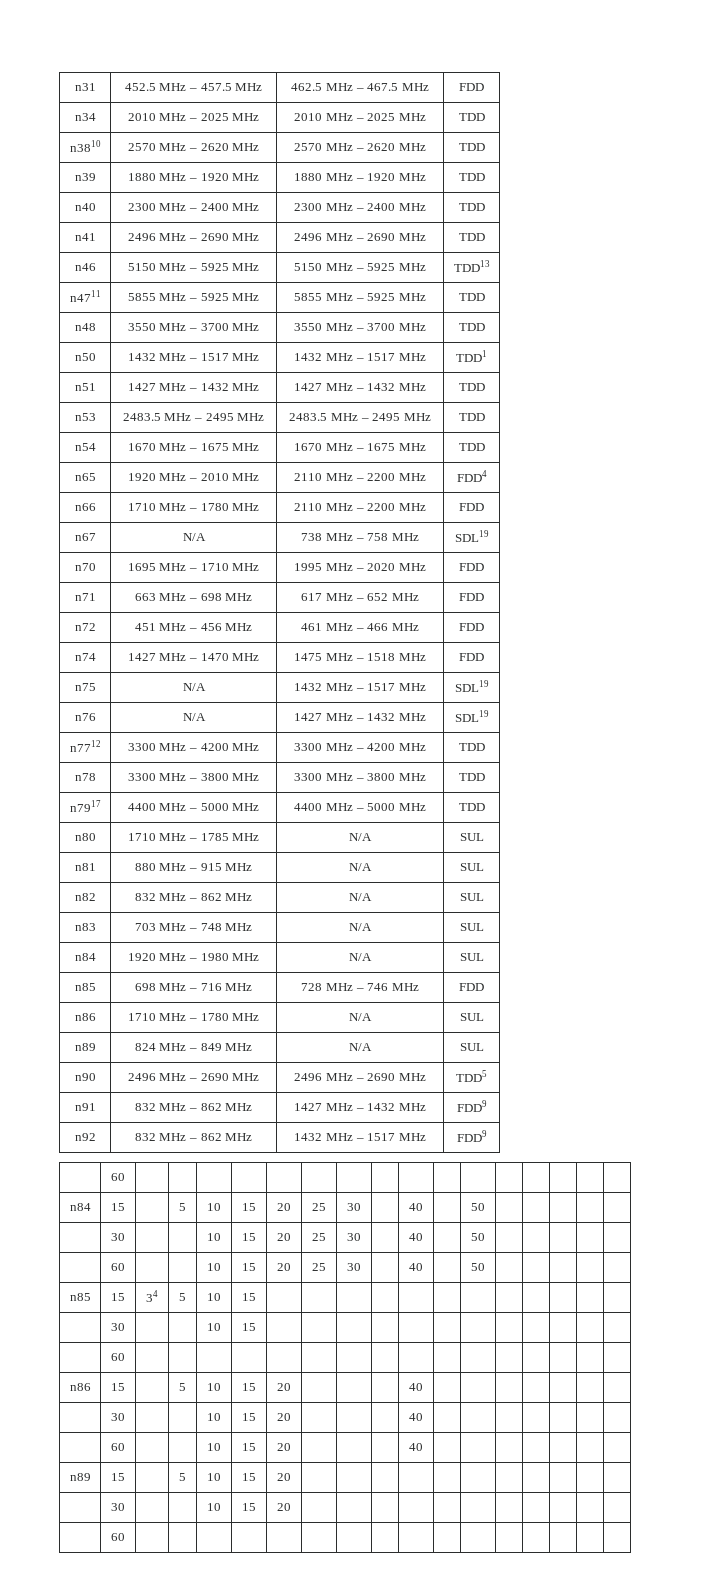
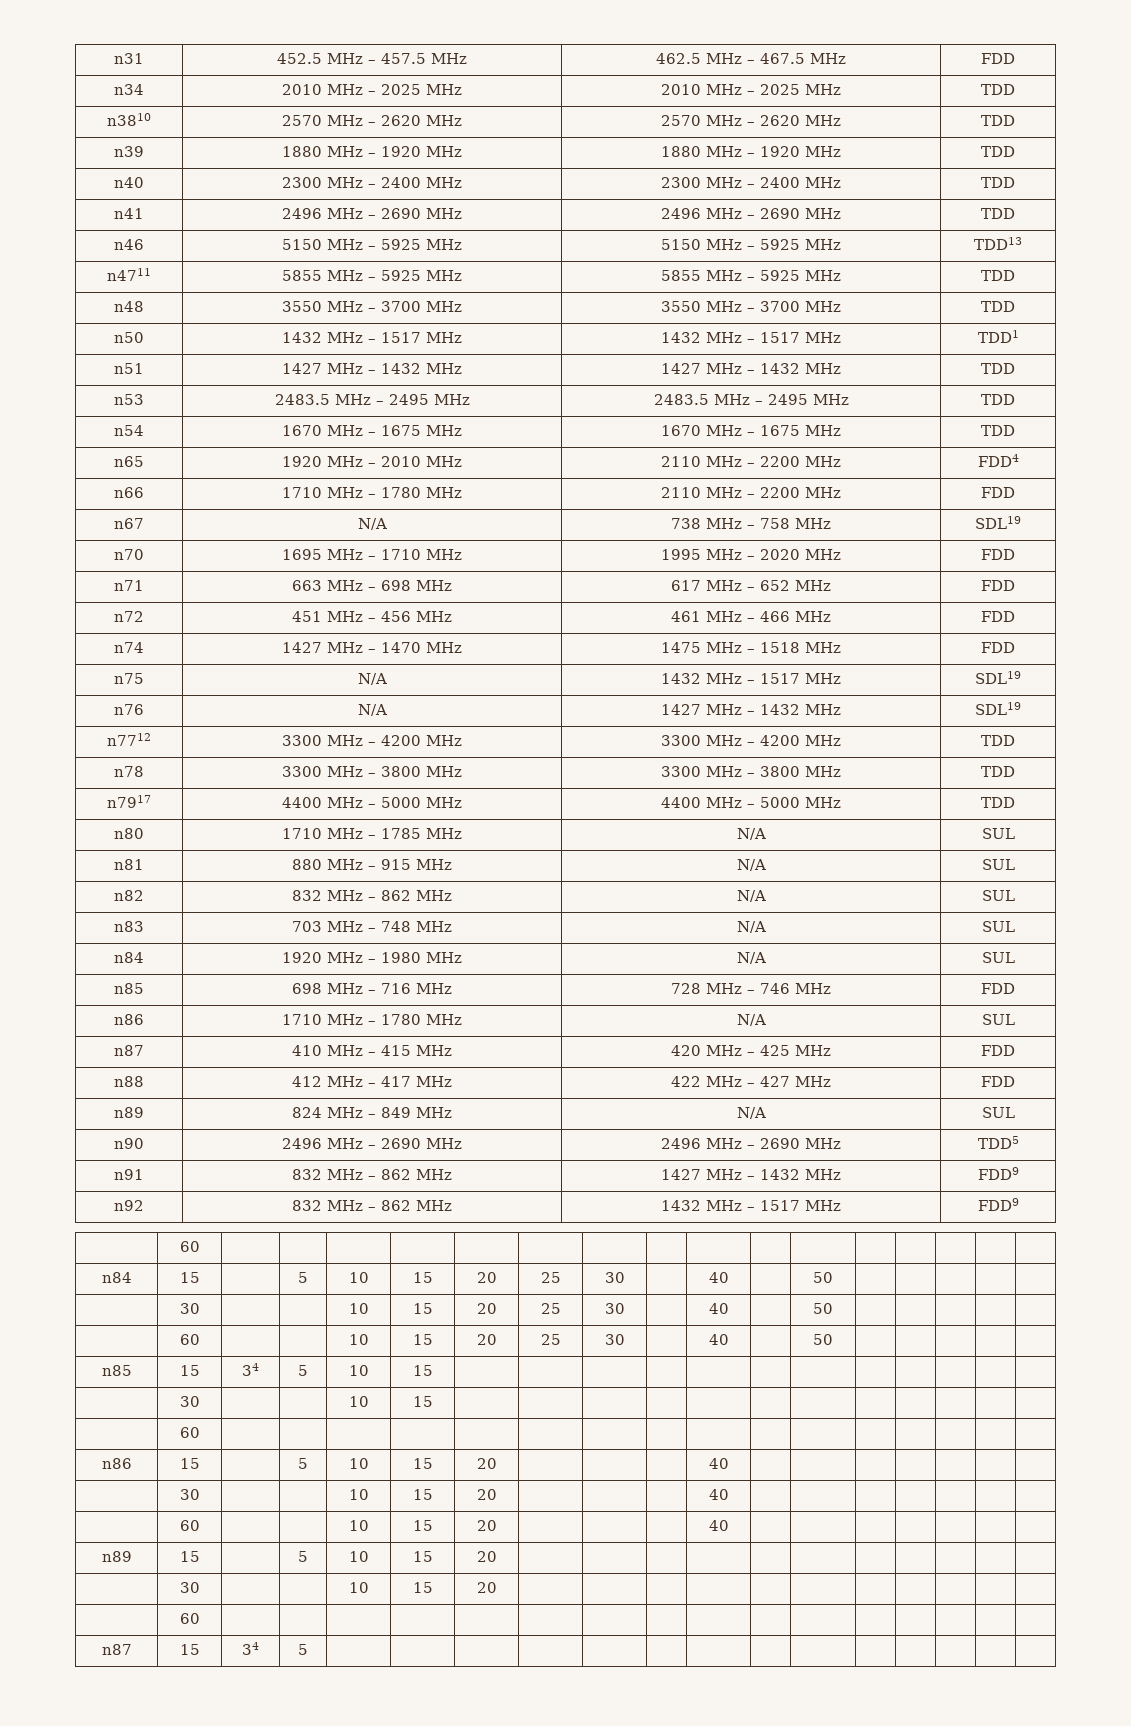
(484, 1017) none -> [114,1045,144,1056] [292,1045,453,1056] [671,1045,831,1056] [981,1045,1015,1056] [114,1076,144,1087] [292,1076,453,1087] [671,1076,831,1087] [981,1076,1015,1087] // n87 | 410 MHz – 415 MHz | 420 MHz – 425 MHz | FDD // n88 | 412 MHz – 417 MHz | 422 MHz – 427 MHz | FDD
(125, 1537) none -> [101,1644,132,1655] [179,1644,200,1655] [242,1642,259,1655] [298,1644,308,1655] // n87 | 15 | 34 | 5 | | | | | | | | | | | | | |

